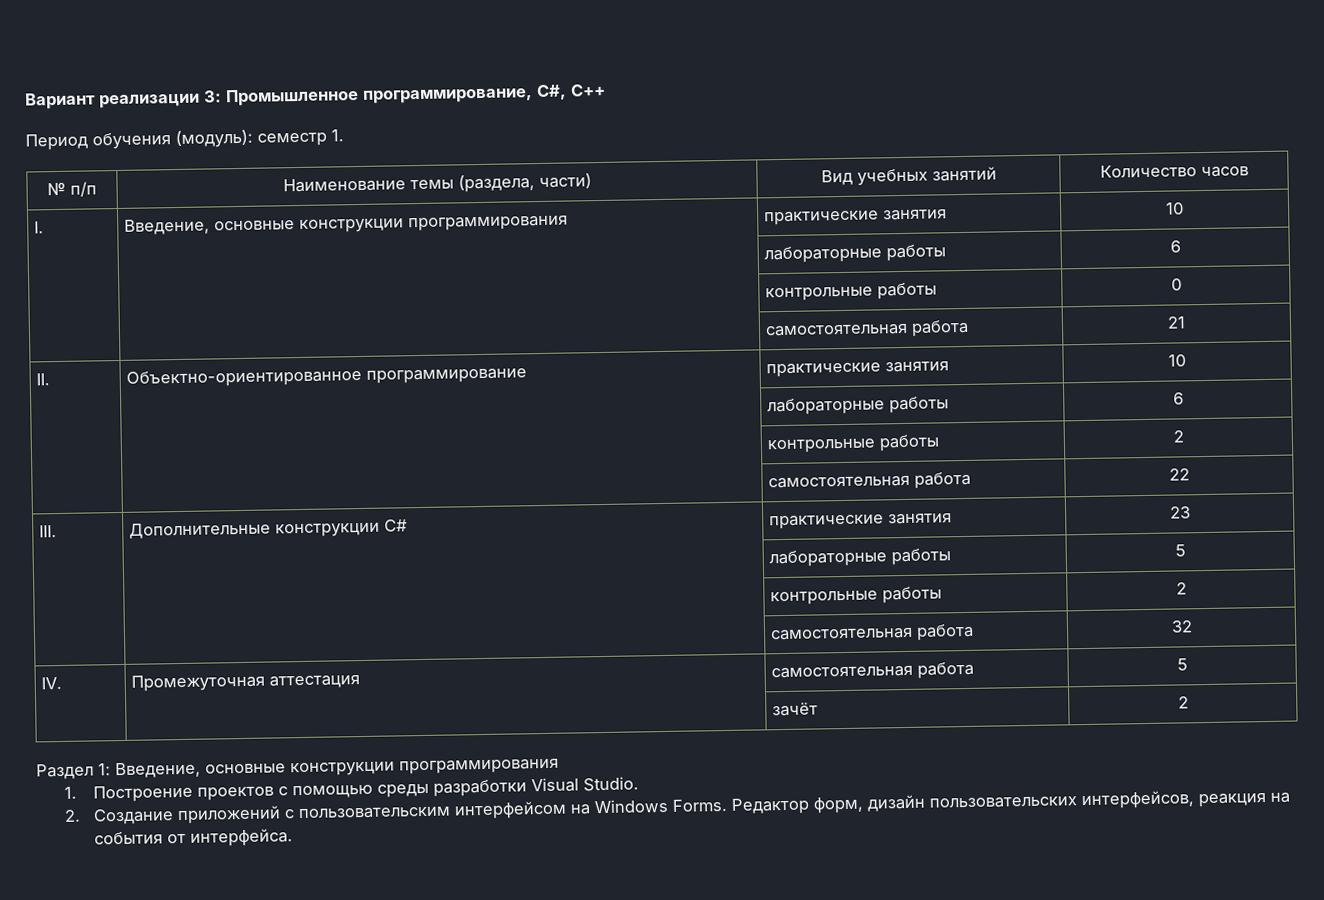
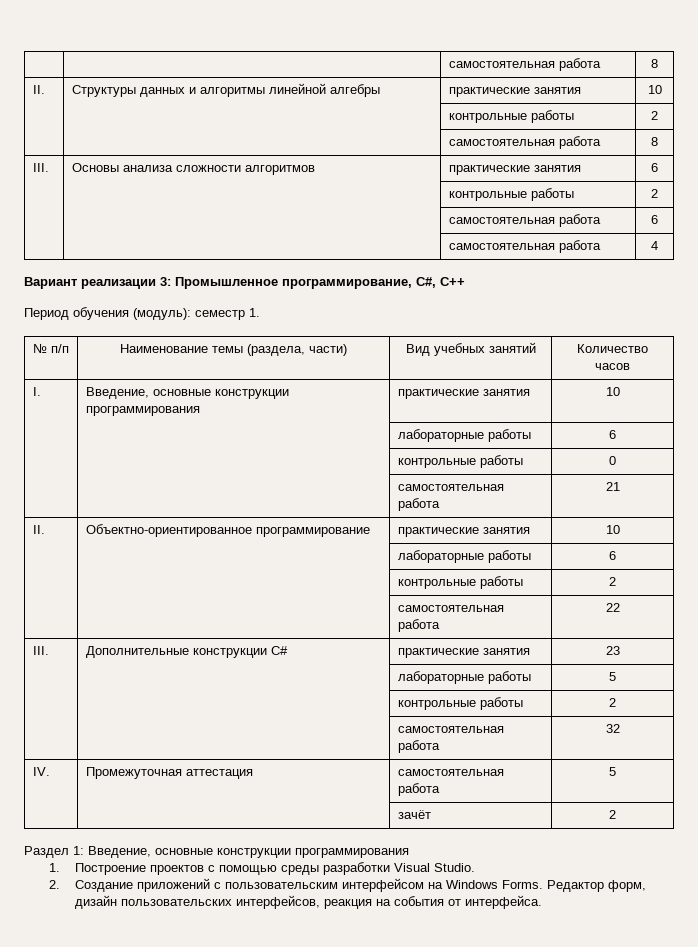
(25, 101) none -> [448,58,601,71] [651,59,658,68] [32,85,45,94] [71,83,380,97] [448,87,581,97] [647,85,662,94] [448,110,574,123] [651,111,658,120] [448,136,601,149] [651,137,658,146] [32,163,49,172] [71,163,315,175] [448,165,581,175] [651,163,658,172] [448,188,574,201] [651,189,658,198] [448,214,601,227] [651,215,658,224] [448,240,601,253] [651,241,658,250] | | самостоятельная работа | 8 // II. | Структуры данных и алгоритмы линейной алгебры | практические занятия | 10 // | | контрольные работы | 2 // | | самостоятельная работа | 8 // III. | Основы анализа сложности алгоритмов | практические занятия | 6 // | | контрольные работы | 2 // | | самостоятельная работа | 6 // | | самостоятельная работа | 4 //

